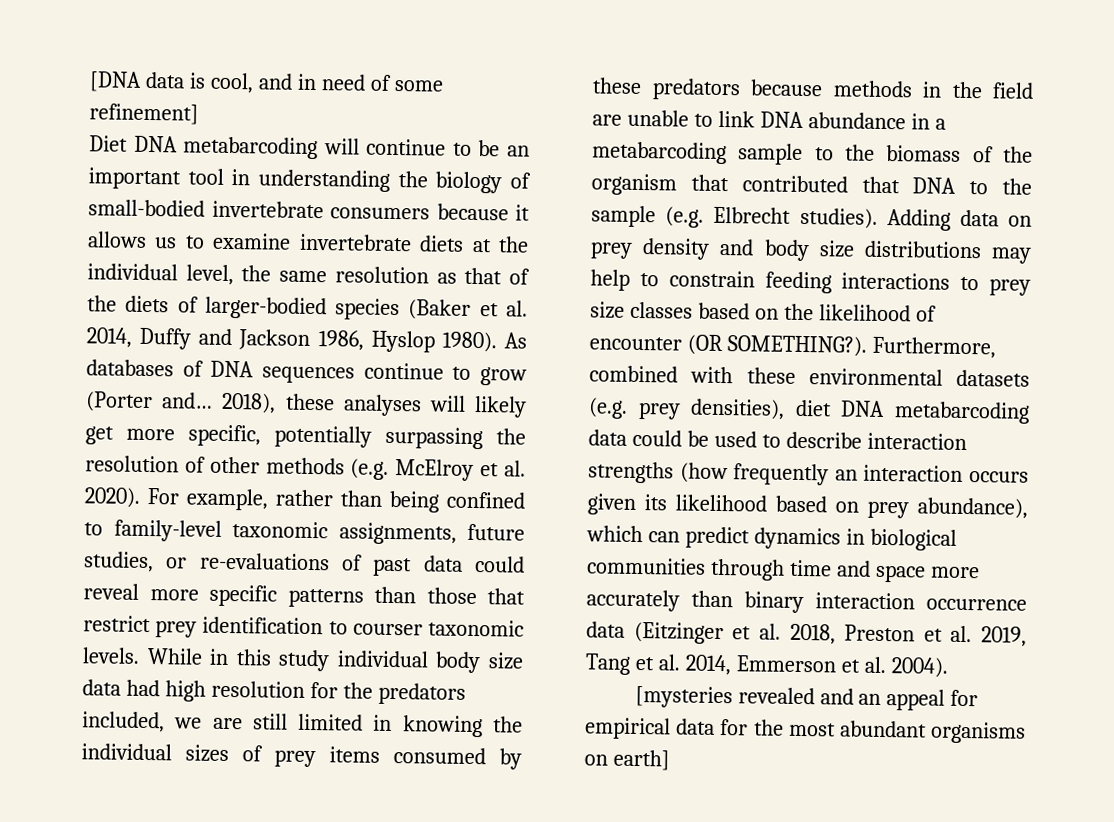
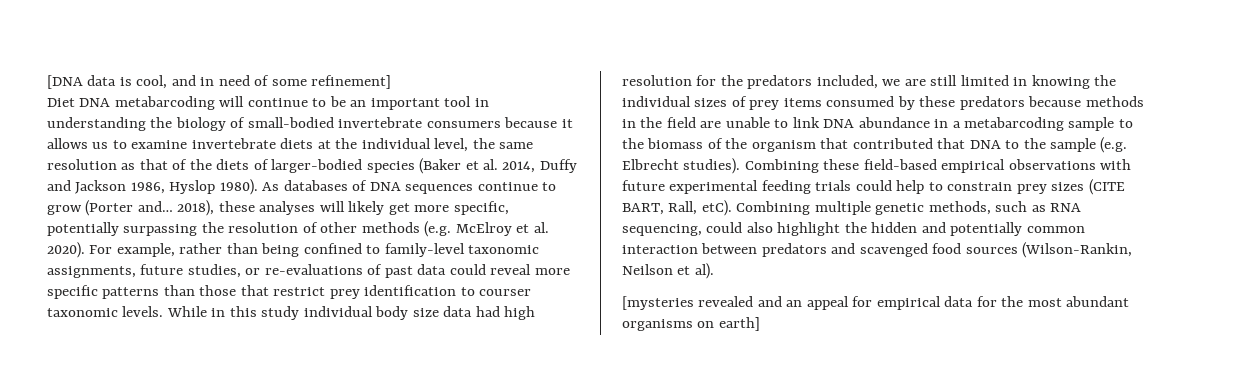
[886,209,1032,231] [590,238,1032,264] [590,269,1031,296] [590,301,937,322] [589,334,996,359] [589,365,1030,387] [588,397,1030,424] [588,429,967,451] [588,461,1029,486] [587,493,1028,519] [586,525,957,551] [587,557,980,583] [586,589,1027,614] [586,621,1027,647] [585,653,949,678] Adding data on prey density and body size distributions may help to constrain feeding interactions to prey size classes based on the likelihood of encounter (OR SOMETHING?). Furthermore, combined with these environmental datasets (e.g. prey densities), diet DNA metabarcoding data could be used to describe interaction strengths (how frequently an interaction occurs given its likelihood based on prey abundance), which can predict dynamics in biological communities through time and space more accurately than binary interaction occurrence data (Eitzinger et al. 2018, Preston et al. 2019, Tang et al. 2014, Emmerson et al. 2004). -> [744,159,1132,173] [622,179,1125,195] [622,200,1082,216] [622,222,1085,236] [622,242,1133,258] [622,263,714,279] Combining these field-based empirical observations with future experimental feeding trials could help to constrain prey sizes (CITE BART, Rall, etC). Combining multiple genetic methods, such as RNA sequencing, could also highlight the hidden and potentially common interaction between predators and scavenged food sources (Wilson-Rankin, Neilson et al).

